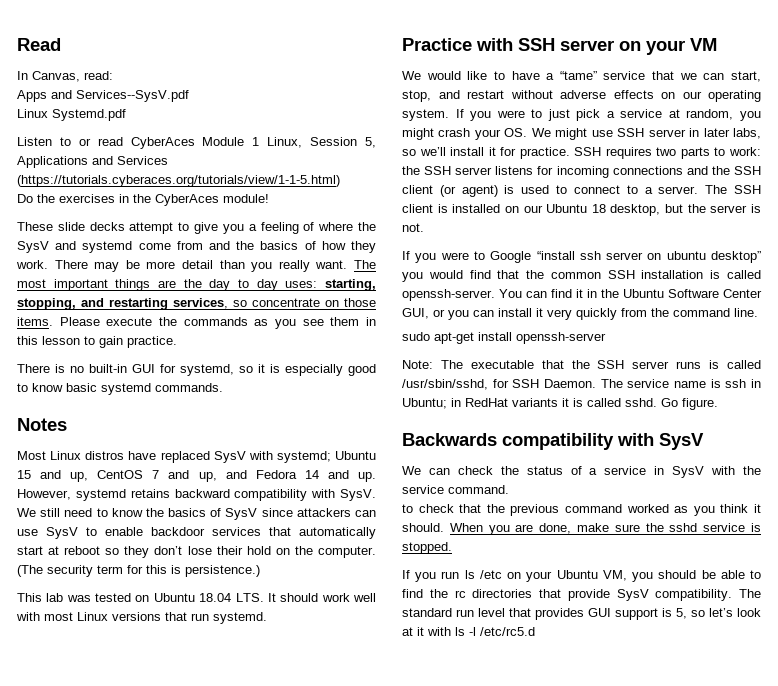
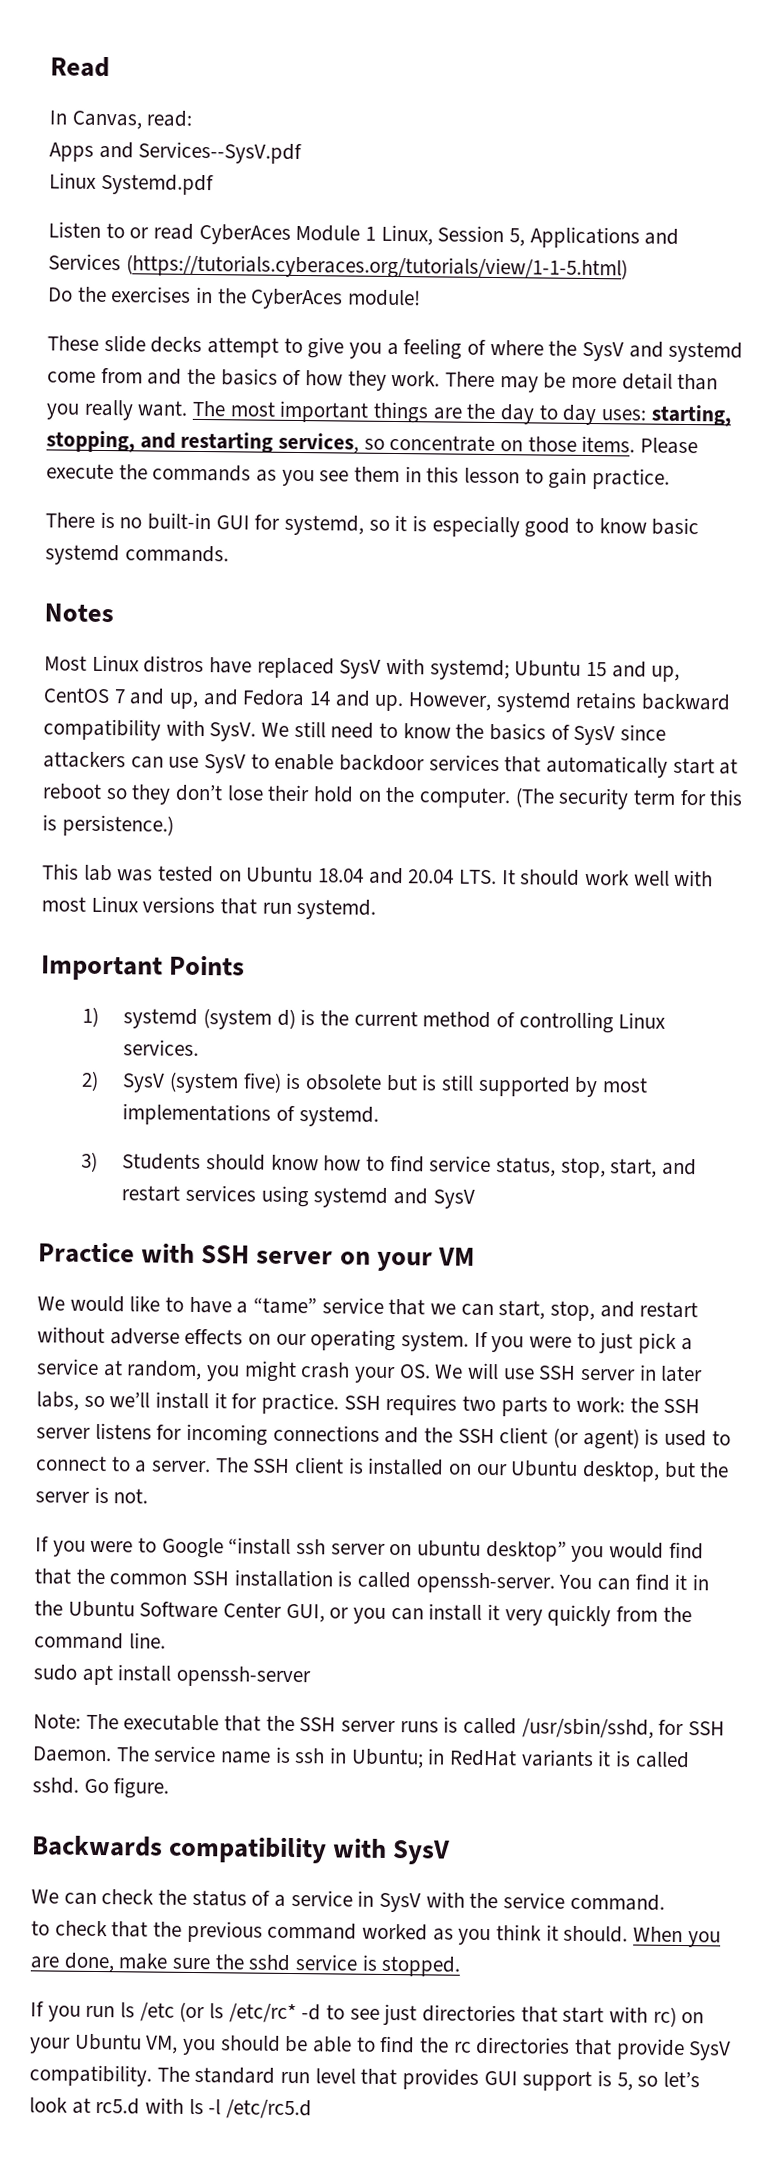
(232, 597) none -> [368,867,455,885] and 20.04
(267, 618) none -> [41,955,246,981] [81,1006,667,1034] [123,1039,200,1057] [80,1070,648,1098] [122,1103,379,1127] [80,1151,697,1179] [121,1184,475,1209] // Important Points // 1) systemd (system d) is the current method of controlling Linux services. // 2) SysV (system five) is obsolete but is still supported by most implementations of systemd. // 3) Students should know how to find service status, stop, start, and restart services using systemd and SysV
[555,128,588,140] might -> [467,1362,500,1380] will
[591,204,606,213] 18 -> (579, 1468) none
[434,332,474,344] apt-get -> [81,1664,113,1686] apt
(502, 574) none -> [179,2001,677,2027] (or ls /etc/rc* -d to see just directories that start with rc)
[417,627,424,636] it -> [95,2098,141,2115] rc5.d

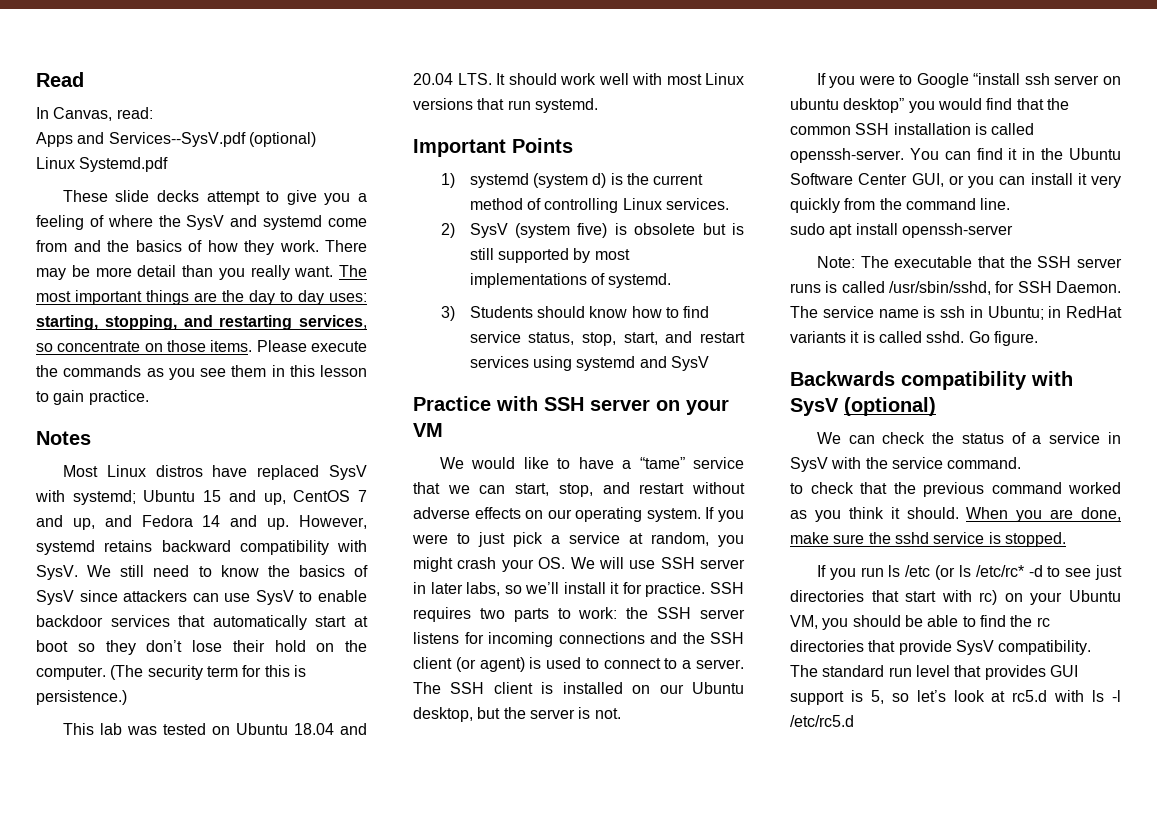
(303, 153) none -> [248,132,316,147] (optional)
[48,221,680,249] [48,253,628,281] [48,286,422,310] // Listen to or read CyberAces Module 1 Linux, Session 5, Applications and Services (https://tutorials.cyberaces.org/tutorials/view/1-1-5.html) // Do the exercises in the CyberAces module! -> (169, 164) none
[45,511,700,538] [45,544,229,566] // There is no built-in GUI for systemd, so it is especially good to know basic systemd commands. -> (149, 397) none
[42,783,102,800] reboot -> [36,640,68,652] boot
(451, 1852) none -> [844,397,936,416] (optional)

